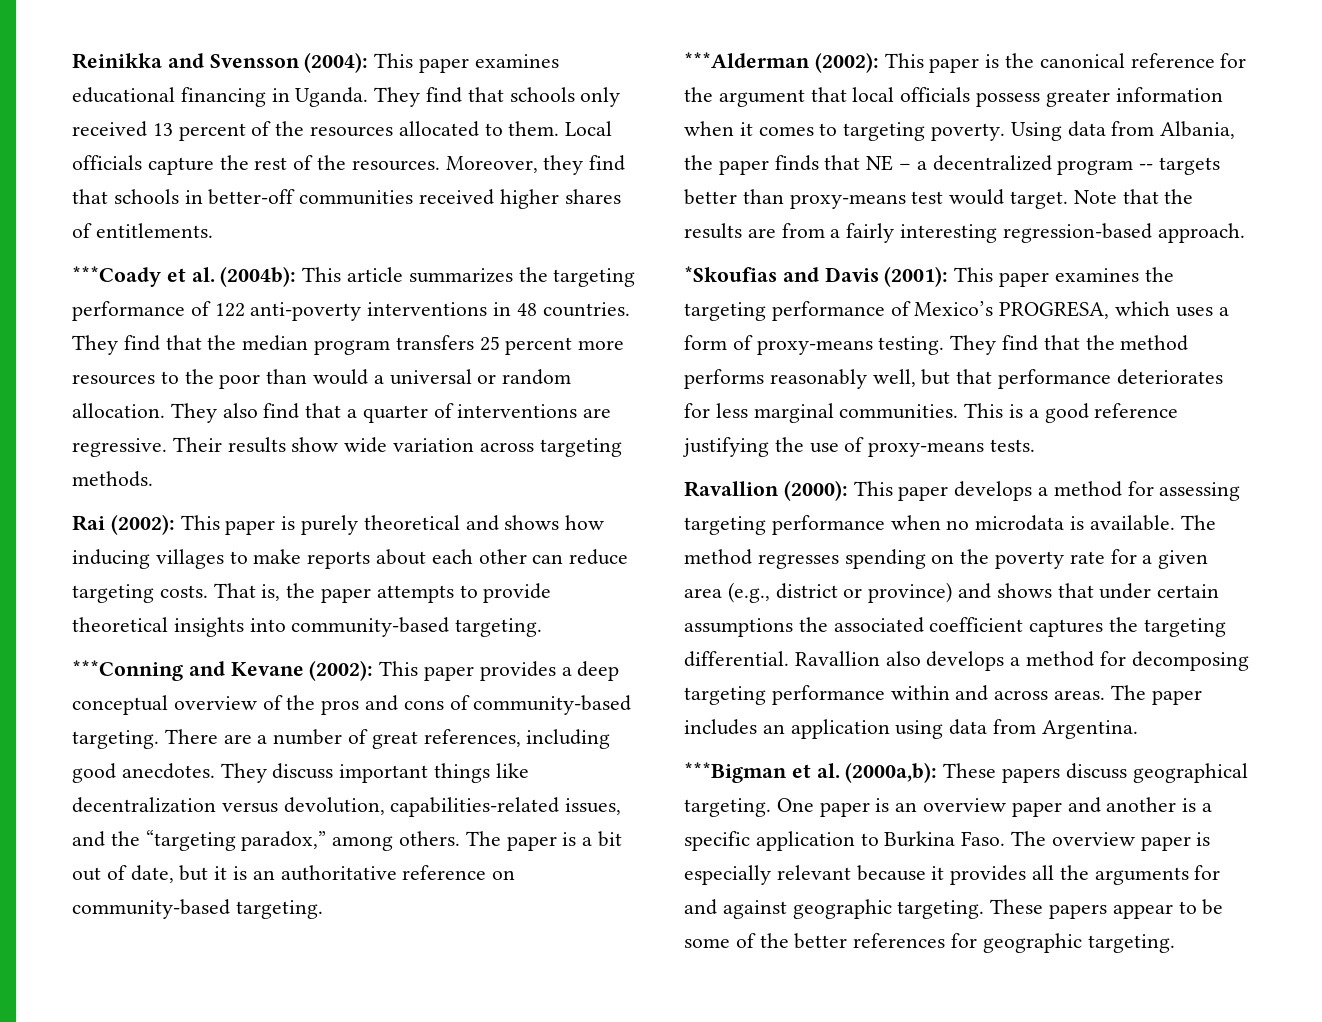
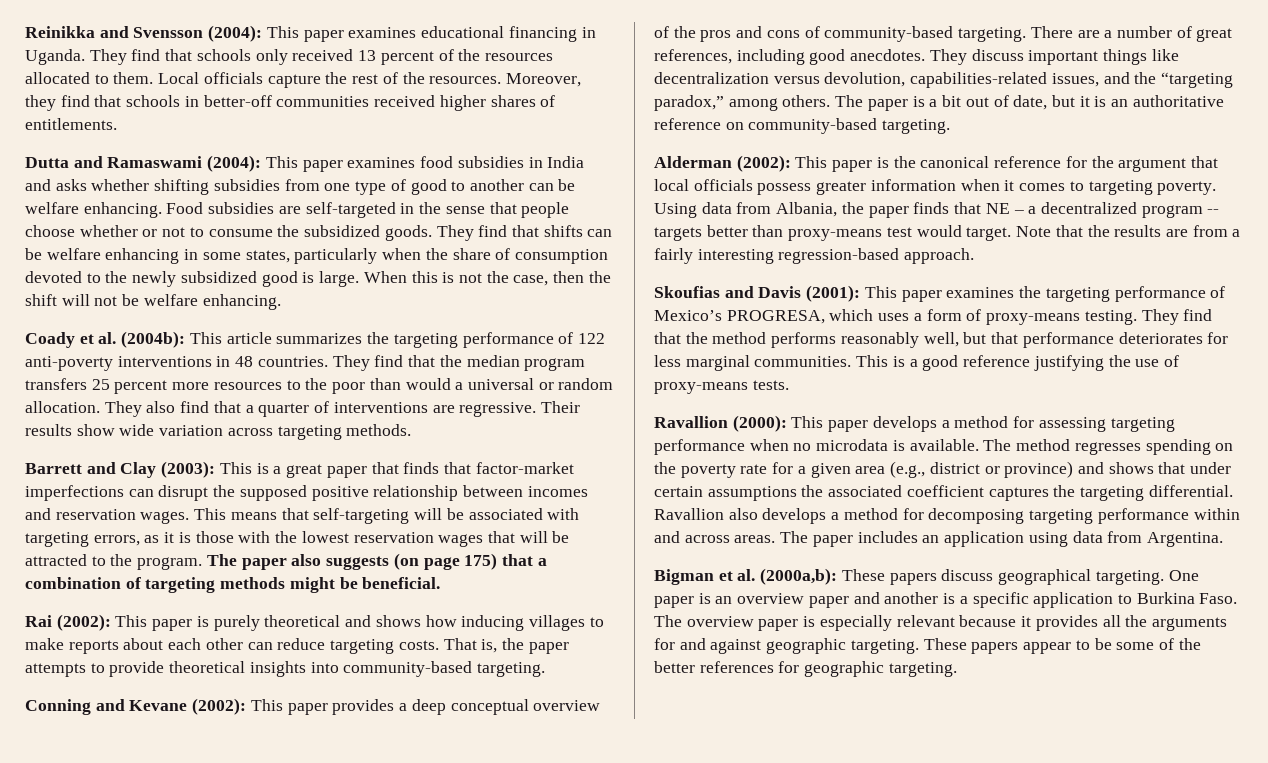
[72,266,161,287] ***Coady -> [25,155,585,172] [25,179,576,195] [25,202,570,218] [25,225,613,241] [25,248,608,264] [25,271,611,287] [25,294,281,310] [25,332,75,348] Dutta and Ramaswami (2004): This paper examines food subsidies in India and asks whether shifting subsidies from one type of good to another can be welfare enhancing. Food subsidies are self-targeted in the sense that people choose whether or not to consume the subsidized goods. They find that shifts can be welfare enhancing in some states, particularly when the share of consumption devoted to the newly subsidized good is large. When this is not the case, then the shift will not be welfare enhancing. // Coady
(153, 479) none -> [25,461,574,478] [25,485,588,501] [25,508,580,524] [25,531,570,547] [25,553,547,570] [25,577,441,593] // Barrett and Clay (2003): This is a great paper that finds that factor-market imperfections can disrupt the supposed positive relationship between incomes and reservation wages. This means that self-targeting will be associated with targeting errors, as it is those with the lowest reservation wages that will be attracted to the program. The paper also suggests (on page 175) that a combination of targeting methods might be beneficial.
[72,660,183,681] ***Conning -> [25,699,91,715] Conning
[684,52,810,68] ***Alderman -> [654,156,732,168] Alderman
[684,266,777,282] *Skoufias -> [654,286,720,298] Skoufias
[684,762,787,783] ***Bigman -> [654,569,714,585] Bigman

